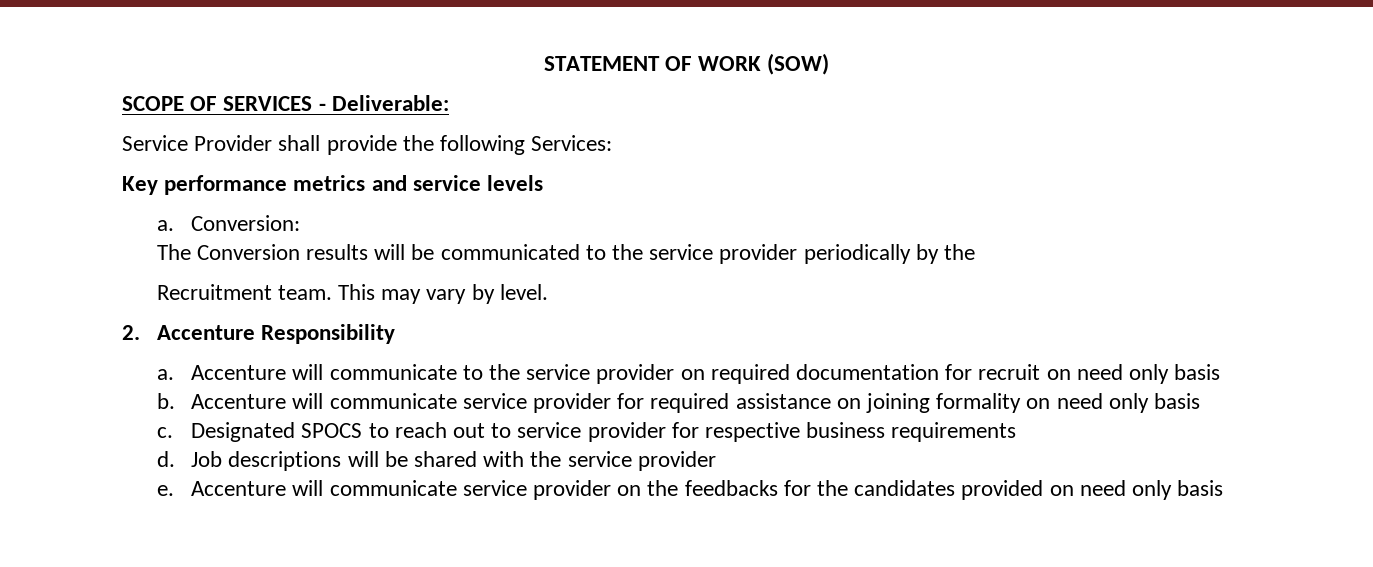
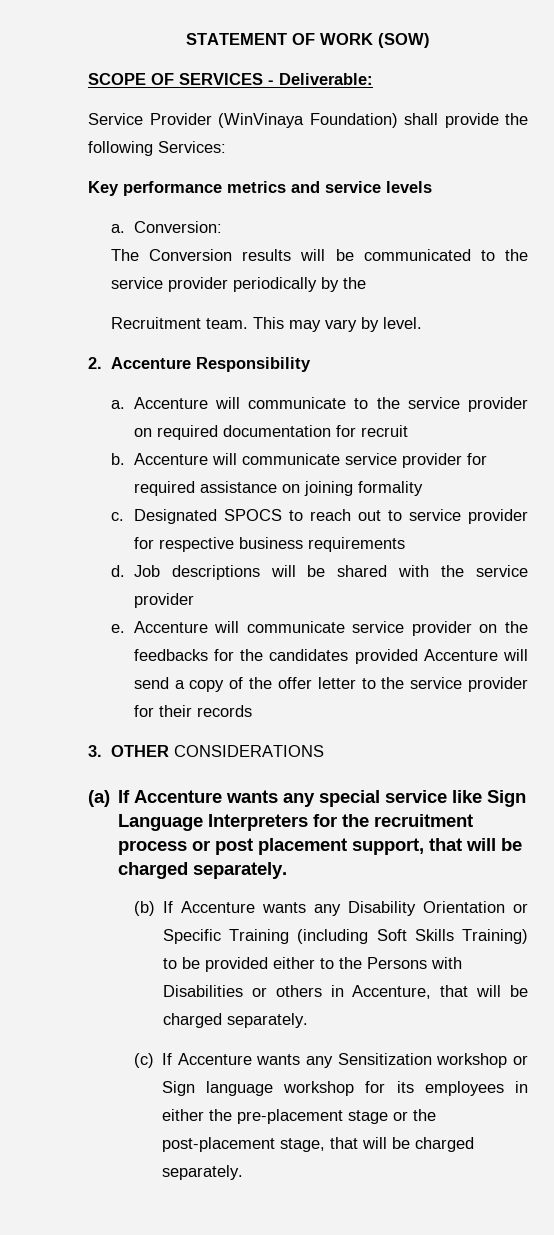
(273, 143) none -> [218,113,398,128] (WinVinaya Foundation)
[1046,364,1221,384] on need only basis -> (408, 431) none
[1026,393,1201,413] on need only basis -> (423, 488) none
[1049,480,1224,500] on need only basis -> [423,649,529,661] [133,677,528,692] [133,705,252,717] [88,745,324,757] [88,790,527,807] [118,814,474,831] [118,838,523,855] [118,862,288,879] [133,901,528,916] [162,929,528,944] [162,957,462,972] [162,985,528,999] [162,1013,308,1028] [133,1053,528,1068] [161,1081,528,1096] [161,1109,436,1124] [161,1137,474,1152] [161,1165,243,1180] Accenture will send a copy of the offer letter to the service provider for their records // 3. OTHER CONSIDERATIONS // (a) If Accenture wants any special service like Sign Language Interpreters for the recruitment process or post placement support, that will be charged separately. // (b) If Accenture wants any Disability Orientation or Specific Training (including Soft Skills Training) to be provided either to the Persons with Disabilities or others in Accenture, that will be charged separately. // (c) If Accenture wants any Sensitization workshop or Sign language workshop for its employees in either the pre-placement stage or the post-placement stage, that will be charged separately.

